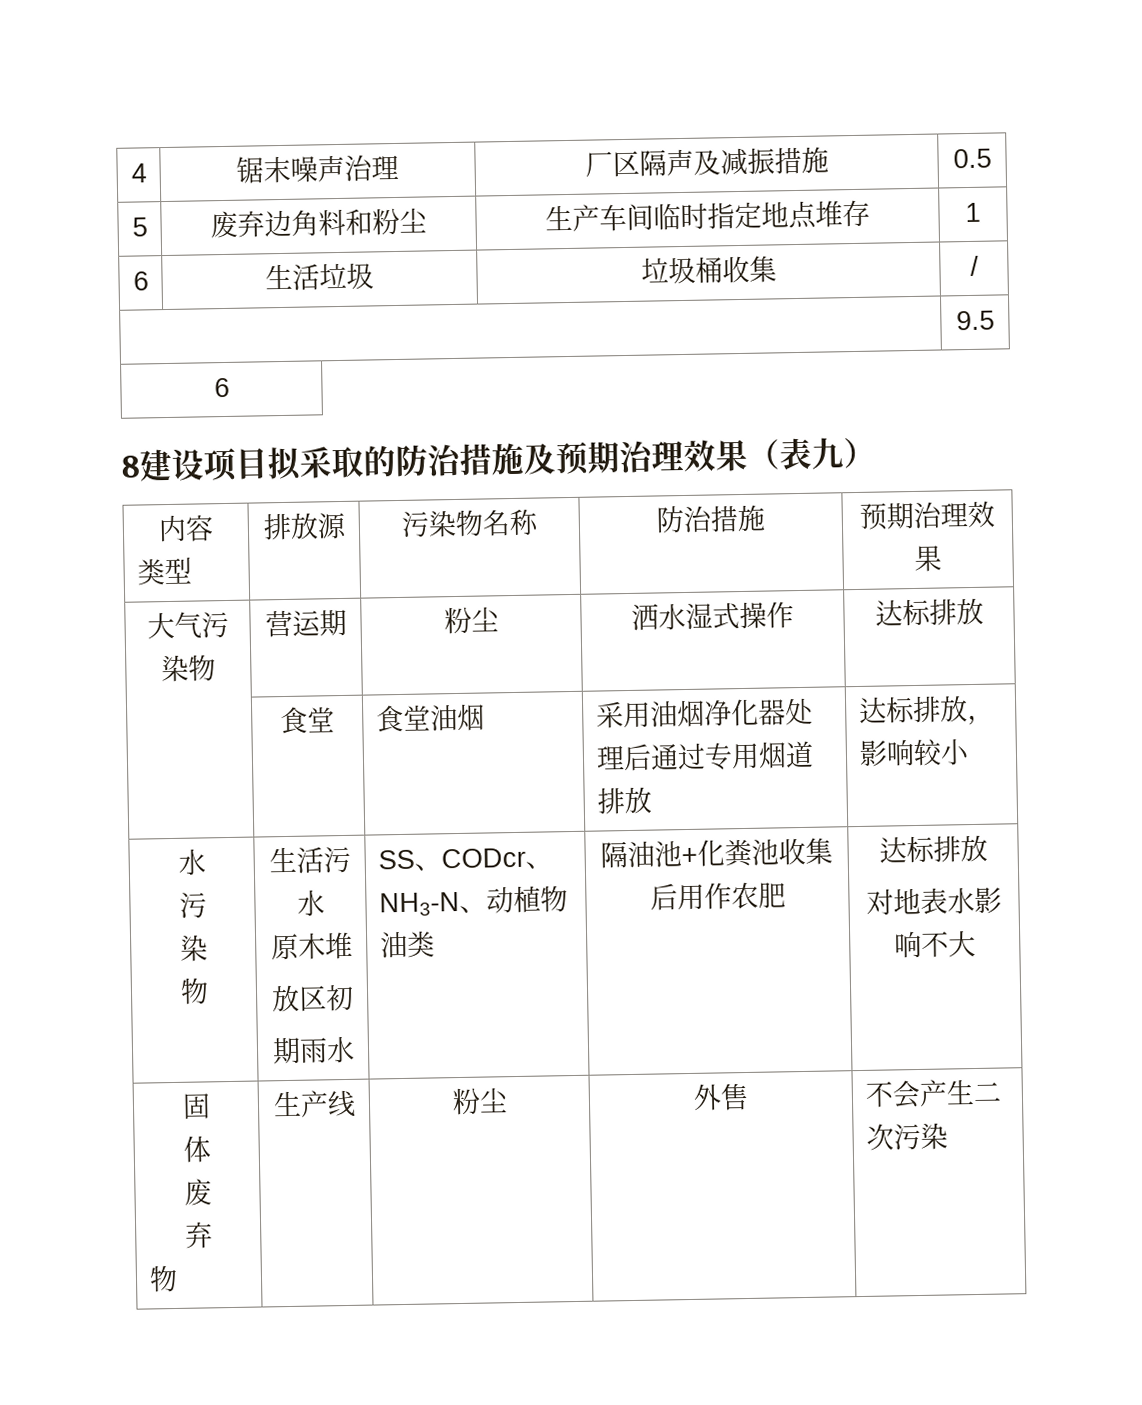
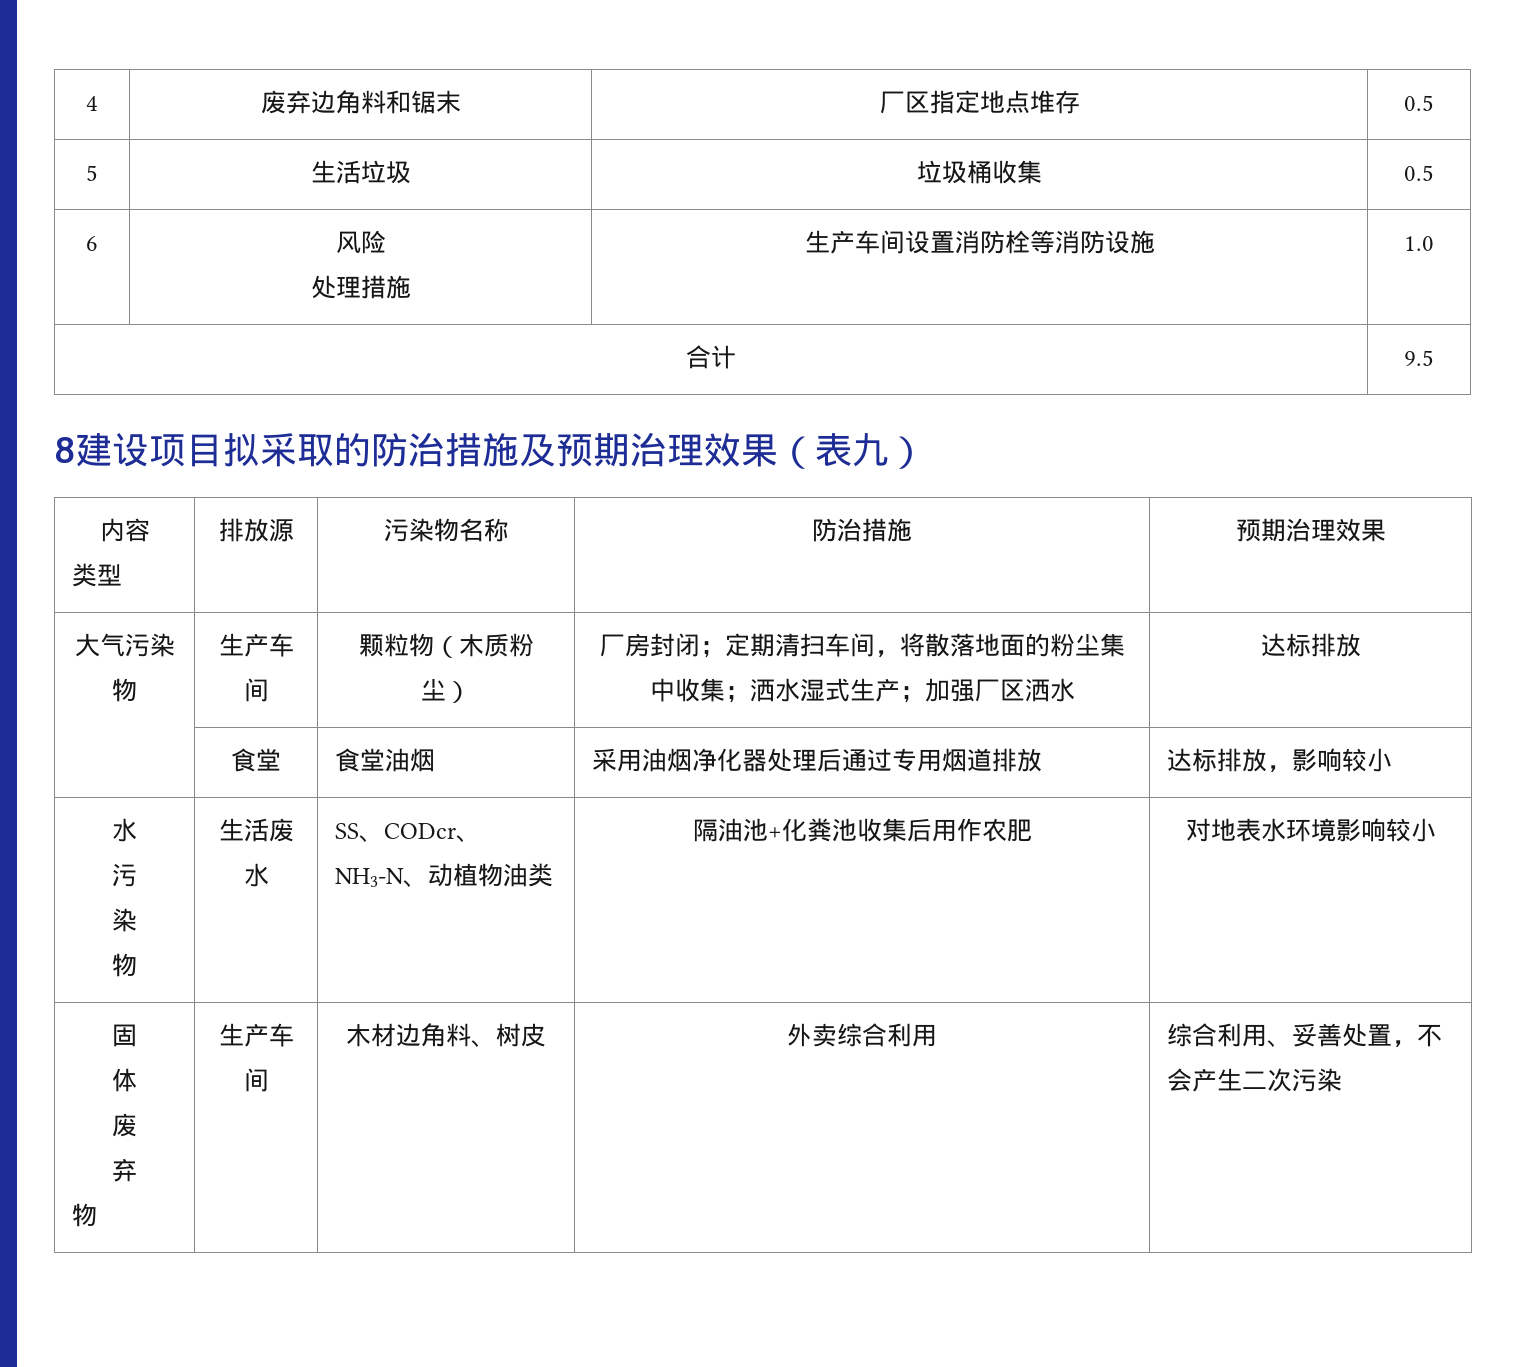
[236,154,399,184] [584,146,829,178] [952,148,992,169] [131,217,148,237] | 锯末噪声治理 | 厂区隔声及减振措施 | 0.5 // 5 -> (98, 103) none
[372,207,427,236] [545,202,708,232] 粉尘 | 生产车间临时 -> [410,90,461,114] [879,91,930,114] 锯末 | 厂区
[965,202,981,223] [132,271,149,291] 1 // 6 -> [1404,95,1435,111] [86,165,98,181] 0.5 // 5
[969,255,979,276] / // -> [1404,165,1435,181] [86,236,98,251] [335,230,386,254] [310,275,411,299] [804,230,1155,254] [1404,236,1435,251] [686,345,736,369] 0.5 // 6 | 风险 // 处理措施 | 生产车间设置消防栓等消防设施 | 1.0 // 合计
[213,377,230,398] // 6 -> (1435, 358) none
[264,608,347,638] [443,606,499,635] [631,601,794,631] 营运期 | 粉尘 | 洒水湿式操作 -> [218,633,294,657] [243,678,269,702] [358,633,534,658] [421,678,471,703] [599,633,1125,658] [649,678,1075,703] 生产车间 | 颗粒物（木质粉尘） | 厂房封闭；定期清扫车间，将散落地面的粉尘集中收集；洒水湿式生产；加强厂区洒水
[322,846,351,874] [296,889,325,917] [269,931,353,961] [270,983,354,1013] [271,1036,328,1065] 污水 // 原木堆 // 放区初 // 期雨 -> [268,818,294,842] 废
[878,834,988,864] [866,886,1002,916] [894,929,976,959] [181,1093,211,1120] [182,1135,211,1163] [183,1178,212,1206] [184,1221,213,1249] [148,1264,178,1293] [272,1089,356,1118] [451,1087,508,1116] [693,1082,749,1111] 达标排放 // 对地表水影响不大 // 固 // 体 // 废 // 弃 // 物 | 生产线 | 粉尘 | 外售 | -> [1185,818,1436,842] [112,1024,137,1047] [112,1068,137,1092] [112,1113,137,1137] [112,1158,137,1182] [71,1203,97,1227] [218,1023,294,1047] [243,1068,269,1092] [346,1023,546,1047] [787,1023,937,1047] [1166,1023,1417,1048] 对地表水环境影响较小 // 固 // 体 // 废 // 弃 // 物 | 生产车间 | 木材边角料、树皮 | 外卖综合利用 | 综合利用、妥善处置，

